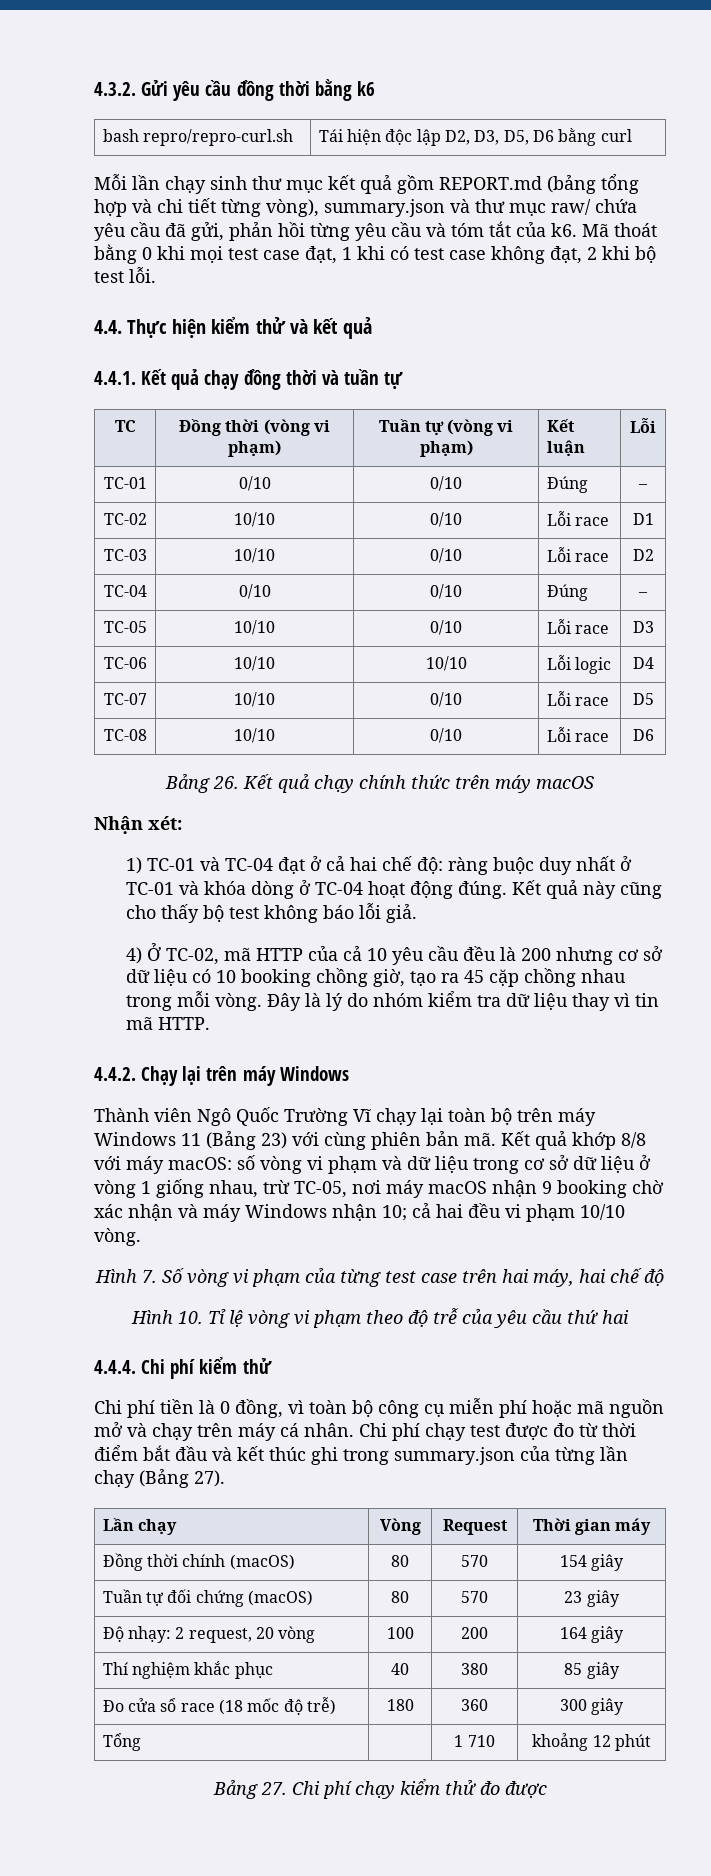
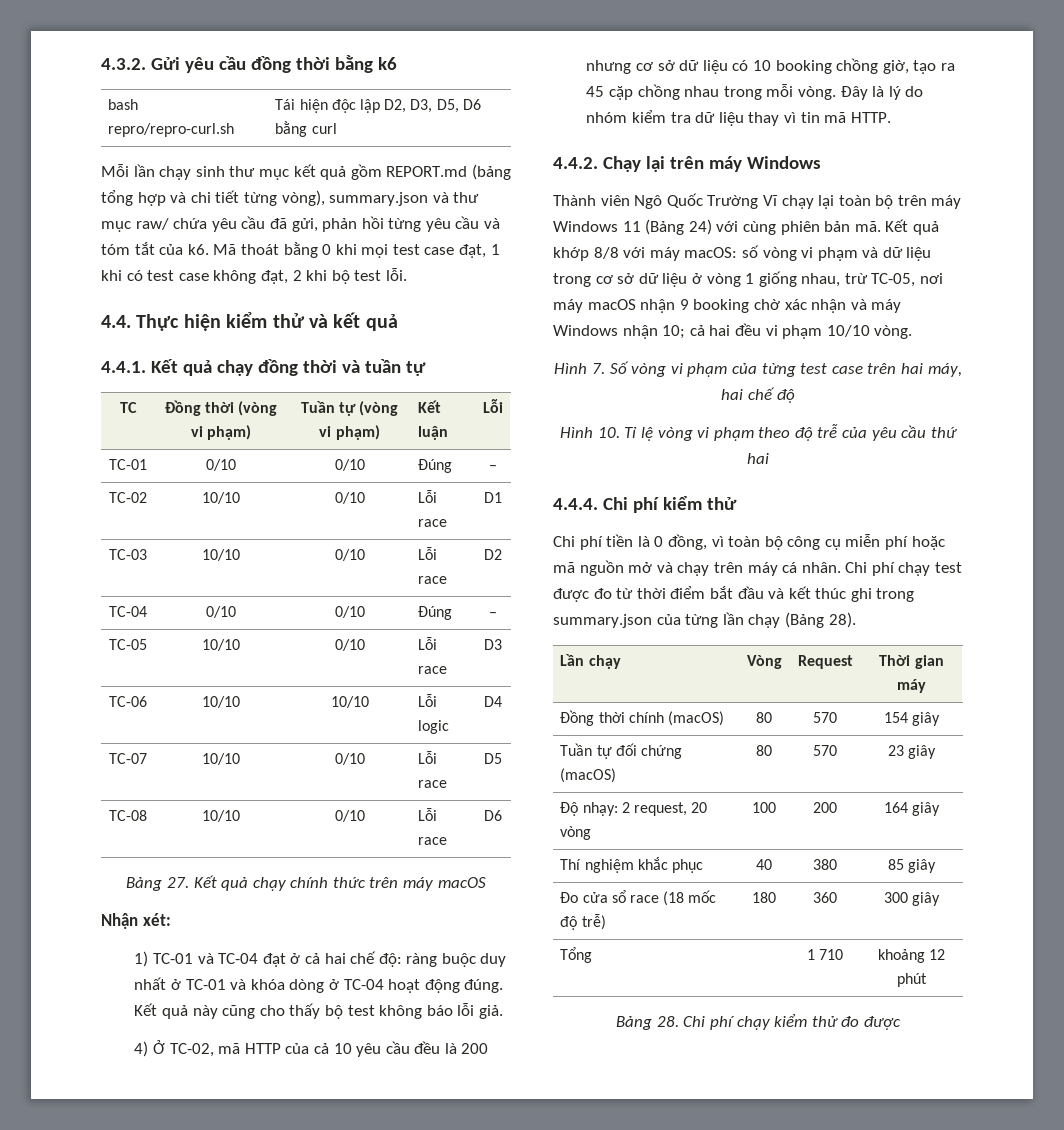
[213,776,239,789] 26. -> [166,877,189,888] 27.
[261,1132,287,1149] 23) -> [688,219,712,235] 24)
[194,1470,225,1487] 27). -> [828,612,856,628] 28).
[260,1782,287,1795] 27. -> [656,1016,679,1027] 28.

